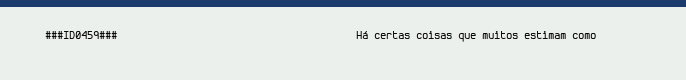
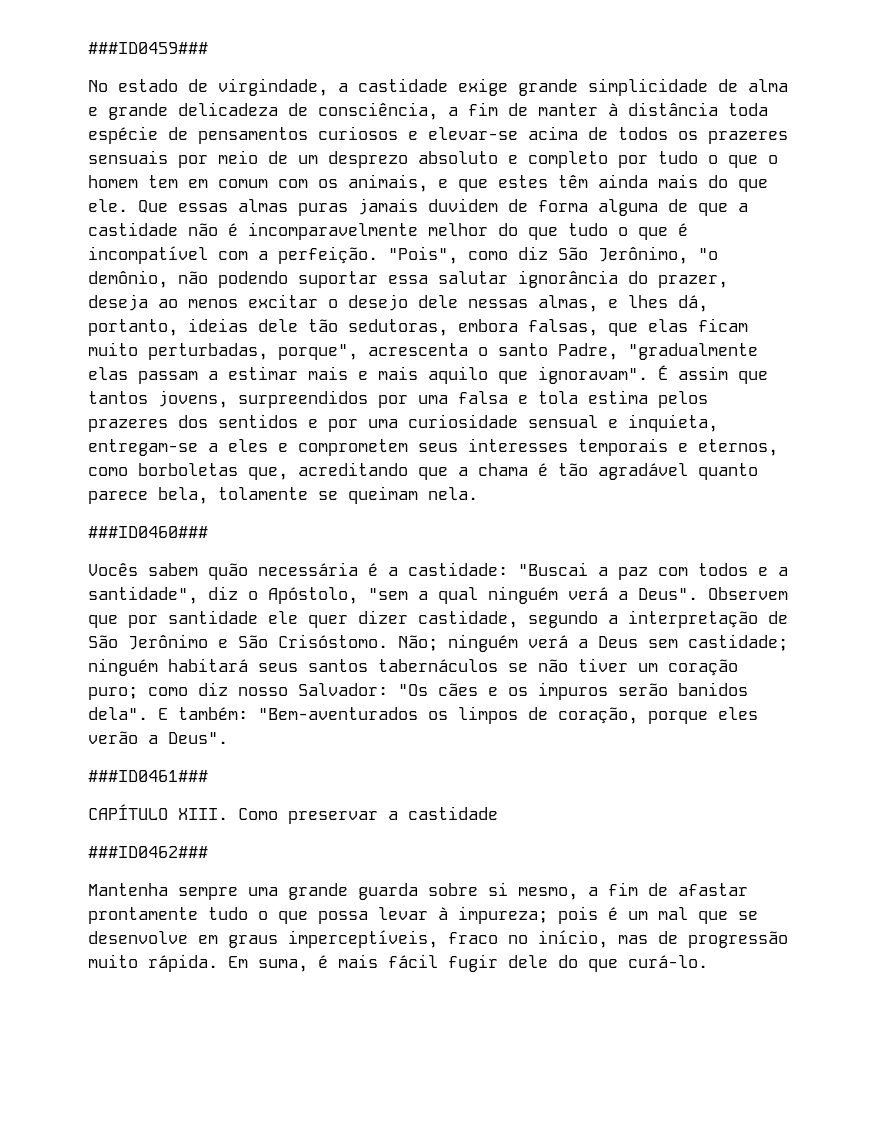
[356,31,596,42] Há certas coisas que muitos estimam como -> [88,78,788,96] [88,102,768,120] [88,126,788,144] [88,150,778,168] [88,174,768,192] [88,198,748,216] [88,222,688,240] [88,246,718,264] [88,270,728,288] [88,294,708,312] [88,318,748,336] [88,342,758,360] [88,365,768,384] [88,390,708,408] [88,414,718,432] [88,438,778,456] [88,462,758,480] [88,486,478,504] [88,526,208,538] [88,562,788,580] [88,586,788,604] [88,610,788,628] [88,634,788,652] [88,658,738,676] [88,682,748,700] [88,706,758,724] [88,731,228,744] [88,770,208,782] [88,804,498,824] [88,846,208,858] [88,882,748,900] [88,906,758,924] [88,930,788,948] [88,954,708,972] No estado de virgindade, a castidade exige grande simplicidade de alma e grande delicadeza de consciência, a fim de manter à distância toda espécie de pensamentos curiosos e elevar-se acima de todos os prazeres sensuais por meio de um desprezo absoluto e completo por tudo o que o homem tem em comum com os animais, e que estes têm ainda mais do que ele. Que essas almas puras jamais duvidem de forma alguma de que a castidade não é incomparavelmente melhor do que tudo o que é incompatível com a perfeição. "Pois", como diz São Jerônimo, "o demônio, não podendo suportar essa salutar ignorância do prazer, deseja ao menos excitar o desejo dele nessas almas, e lhes dá, portanto, ideias dele tão sedutoras, embora falsas, que elas ficam muito perturbadas, porque", acrescenta o santo Padre, "gradualmente elas passam a estimar mais e mais aquilo que ignoravam". É assim que tantos jovens, surpreendidos por uma falsa e tola estima pelos prazeres dos sentidos e por uma curiosidade sensual e inquieta, entregam-se a eles e comprometem seus interesses temporais e eternos, como borboletas que, acreditando que a chama é tão agradável quanto parece bela, tolamente se queimam nela. // ###ID0460### // Vocês sabem quão necessária é a castidade: "Buscai a paz com todos e a santidade", diz o Apóstolo, "sem a qual ninguém verá a Deus". Observem que por santidade ele quer dizer castidade, segundo a interpretação de São Jerônimo e São Crisóstomo. Não; ninguém verá a Deus sem castidade; ninguém habitará seus santos tabernáculos se não tiver um coração puro; como diz nosso Salvador: "Os cães e os impuros serão banidos dela". E também: "Bem-aventurados os limpos de coração, porque eles verão a Deus". // ###ID0461### // CAPÍTULO XIII. Como preservar a castidade // ###ID0462### // Mantenha sempre uma grande guarda sobre si mesmo, a fim de afastar prontamente tudo o que possa levar à impureza; pois é um mal que se desenvolve em graus imperceptíveis, fraco no início, mas de progressão muito rápida. Em suma, é mais fácil fugir dele do que curá-lo.

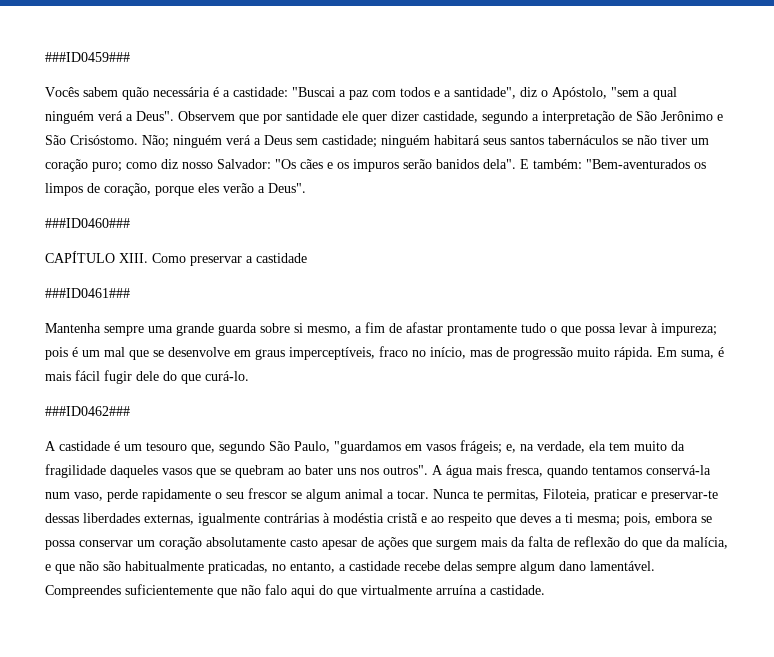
[88,78,788,96] [88,102,768,120] [88,126,788,144] [88,150,778,168] [88,174,768,192] [88,198,748,216] [88,222,688,240] [88,246,718,264] [88,270,728,288] [88,294,708,312] [88,318,748,336] [88,342,758,360] [88,365,768,384] [88,390,708,408] [88,414,718,432] [88,438,778,456] [88,462,758,480] [88,486,478,504] [88,526,208,538] // No estado de virgindade, a castidade exige grande simplicidade de alma e grande delicadeza de consciência, a fim de manter à distância toda espécie de pensamentos curiosos e elevar-se acima de todos os prazeres sensuais por meio de um desprezo absoluto e completo por tudo o que o homem tem em comum com os animais, e que estes têm ainda mais do que ele. Que essas almas puras jamais duvidem de forma alguma de que a castidade não é incomparavelmente melhor do que tudo o que é incompatível com a perfeição. "Pois", como diz São Jerônimo, "o demônio, não podendo suportar essa salutar ignorância do prazer, deseja ao menos excitar o desejo dele nessas almas, e lhes dá, portanto, ideias dele tão sedutoras, embora falsas, que elas ficam muito perturbadas, porque", acrescenta o santo Padre, "gradualmente elas passam a estimar mais e mais aquilo que ignoravam". É assim que tantos jovens, surpreendidos por uma falsa e tola estima pelos prazeres dos sentidos e por uma curiosidade sensual e inquieta, entregam-se a eles e comprometem seus interesses temporais e eternos, como borboletas que, acreditando que a chama é tão agradável quanto parece bela, tolamente se queimam nela. // ###ID0460### -> (130, 57) none
[88,770,208,782] ###ID0461### -> [45,218,130,228] ###ID0460###
[88,846,208,858] ###ID0462### -> [45,288,130,298] ###ID0461###
(708, 961) none -> [45,406,130,416] [45,440,685,454] [45,464,711,478] [45,488,718,502] [45,513,712,526] [45,536,728,550] [45,561,655,574] [45,584,545,598] // ###ID0462### // A castidade é um tesouro que, segundo São Paulo, "guardamos em vasos frágeis; e, na verdade, ela tem muito da fragilidade daqueles vasos que se quebram ao bater uns nos outros". A água mais fresca, quando tentamos conservá-la num vaso, perde rapidamente o seu frescor se algum animal a tocar. Nunca te permitas, Filoteia, praticar e preservar-te dessas liberdades externas, igualmente contrárias à modéstia cristã e ao respeito que deves a ti mesma; pois, embora se possa conservar um coração absolutamente casto apesar de ações que surgem mais da falta de reflexão do que da malícia, e que não são habitualmente praticadas, no entanto, a castidade recebe delas sempre algum dano lamentável. Compreendes suficientemente que não falo aqui do que virtualmente arruína a castidade.

